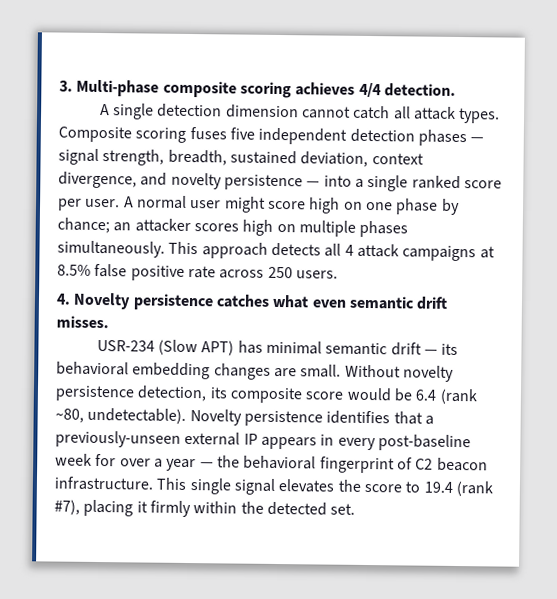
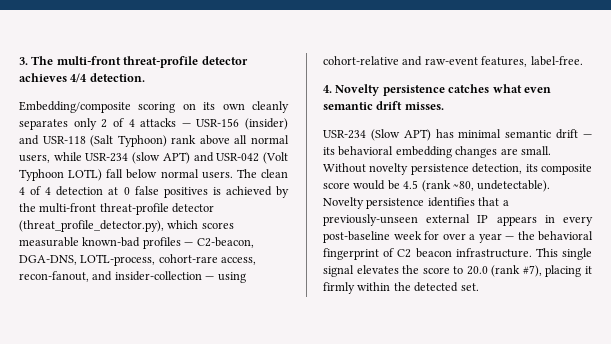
[76,79,292,99] Multi-phase composite scoring -> [31,56,248,68] The multi-front threat-profile detector
[99,103,501,124] [58,126,485,147] [58,148,424,167] [58,171,502,192] [57,195,460,216] [57,217,409,238] [57,240,495,262] [57,263,338,281] A single detection dimension cannot catch all attack types. Composite scoring fuses five independent detection phases — signal strength, breadth, sustained deviation, context divergence, and novelty persistence — into a single ranked score per user. A normal user might score high on one phase by chance; an attacker scores high on multiple phases simultaneously. This approach detects all 4 attack campaigns at 8.5% false positive rate across 250 users. -> [19,101,289,113] [19,118,288,130] [19,135,290,147] [19,152,288,164] [19,169,288,181] [19,186,289,198] [19,203,215,215] [19,220,234,232] [19,237,254,249] [19,254,257,266] [19,271,246,283] [323,56,583,67] Embedding/composite scoring on its own cleanly separates only 2 of 4 attacks — USR-156 (insider) and USR-118 (Salt Typhoon) rank above all normal users, while USR-234 (slow APT) and USR-042 (Volt Typhoon LOTL) fall below normal users. The clean 4 of 4 detection at 0 false positives is achieved by the multi-front threat-profile detector (threat_profile_detector.py), which scores measurable known-bad profiles — C2-beacon, DGA-DNS, LOTL-process, cohort-rare access, recon-fanout, and insider-collection — using cohort-relative and raw-event features, label-free.
[415,389,438,401] 6.4 -> [403,180,419,189] 4.5
[423,481,453,493] 19.4 -> [466,266,488,275] 20.0

